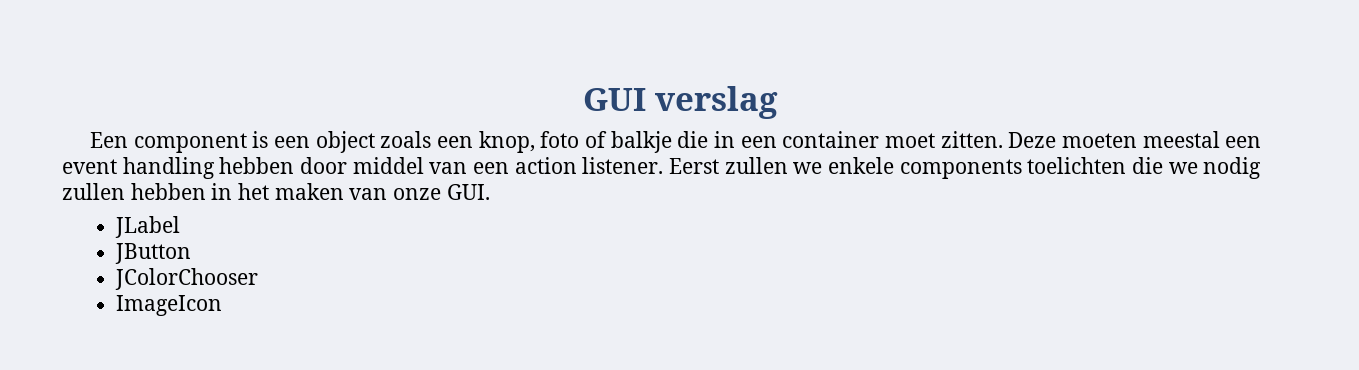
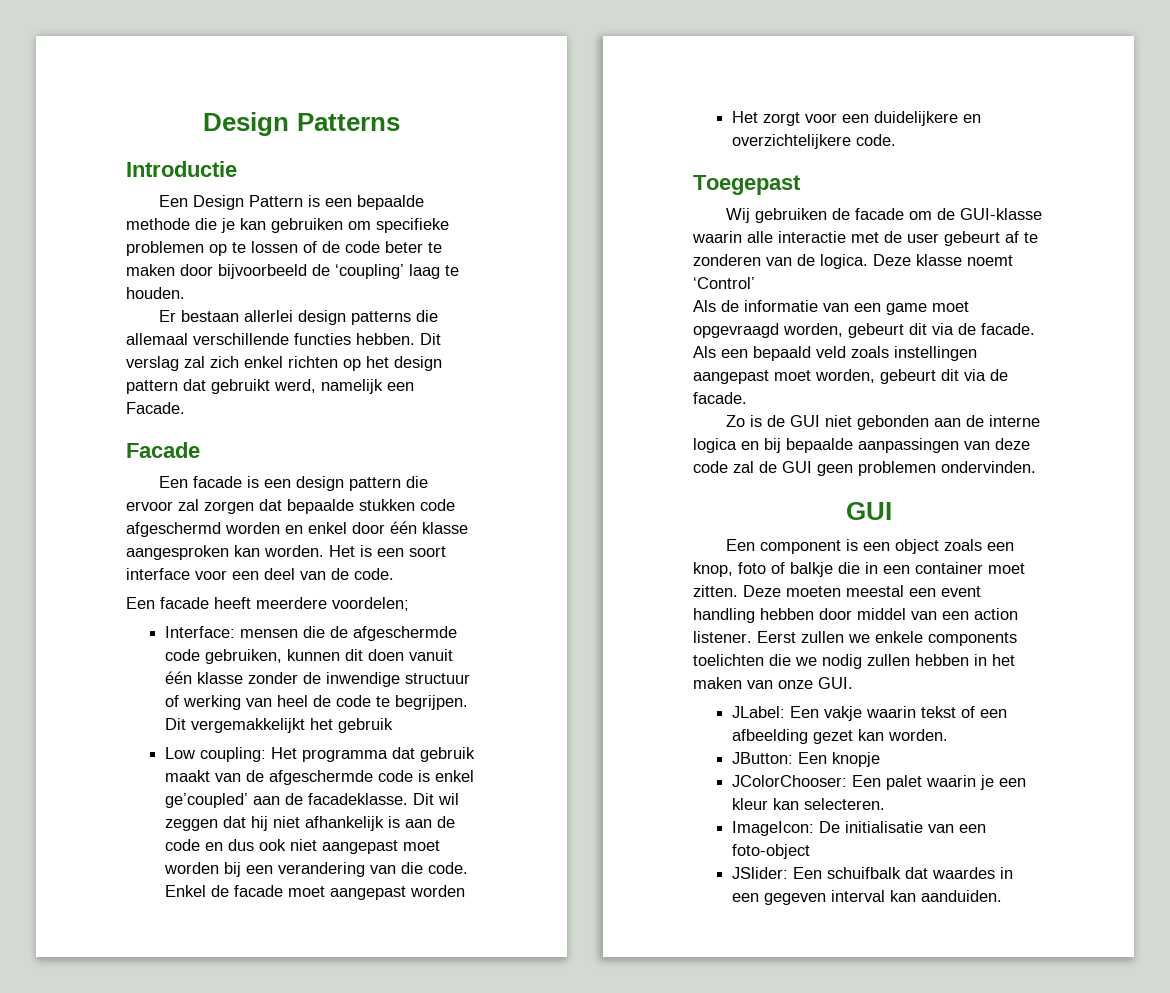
[582,86,778,119] GUI verslag -> [203,112,400,136] [126,161,237,177] [158,195,424,210] [126,218,449,233] [126,241,442,256] [126,264,459,279] [126,287,185,299] [158,310,438,325] [126,333,441,345] [126,356,442,371] [126,379,414,394] [126,402,185,414] [126,442,200,458] [158,476,428,491] [126,499,455,514] [126,521,468,537] [126,545,446,560] [126,568,394,580] [126,597,409,611] [165,626,458,641] [165,649,454,664] [165,671,471,687] [165,695,469,710] [165,718,394,733] [165,747,476,762] [165,770,475,785] [165,793,460,808] [165,816,456,831] [165,839,441,854] [164,862,469,877] [165,885,466,900] [732,111,982,126] [732,134,897,149] [693,175,801,195] [725,208,1042,223] [692,231,1038,246] [693,254,1013,269] [693,277,755,289] [693,300,969,315] [693,323,1035,338] [693,346,977,361] [693,369,1008,384] [693,392,747,404] [725,415,1040,430] [693,438,1030,453] [693,461,1036,476] [845,502,892,520] Design Patterns // Introductie // Een Design Pattern is een bepaalde methode die je kan gebruiken om specifieke problemen op te lossen of de code beter te maken door bijvoorbeeld de ‘coupling’ laag te houden. // Er bestaan allerlei design patterns die allemaal verschillende functies hebben. Dit verslag zal zich enkel richten op het design pattern dat gebruikt werd, namelijk een Facade. // Facade // Een facade is een design pattern die ervoor zal zorgen dat bepaalde stukken code afgeschermd worden en enkel door één klasse aangesproken kan worden. Het is een soort interface voor een deel van de code. // Een facade heeft meerdere voordelen; // Interface: mensen die de afgeschermde code gebruiken, kunnen dit doen vanuit één klasse zonder de inwendige structuur of werking van heel de code te begrijpen. Dit vergemakkelijkt het gebruik // Low coupling: Het programma dat gebruik maakt van de afgeschermde code is enkel ge’coupled’ aan de facadeklasse. Dit wil zeggen dat hij niet afhankelijk is aan de code en dus ook niet aangepast moet worden bij een verandering van die code. Enkel de facade moet aangepast worden // Het zorgt voor een duidelijkere en overzichtelijkere code. // Toegepast // Wij gebruiken de facade om de GUI-klasse waarin alle interactie met de user gebeurt af te zonderen van de logica. Deze klasse noemt ‘Control’ // Als de informatie van een game moet opgevraagd worden, gebeurt dit via de facade. Als een bepaald veld zoals instellingen aangepast moet worden, gebeurt dit via de facade. // Zo is de GUI niet gebonden aan de interne logica en bij bepaalde aanpassingen van deze code zal de GUI geen problemen ondervinden. // GUI
[115,216,181,238] [115,243,192,264] [115,268,259,290] [116,295,223,316] JLabel // JButton // JColorChooser // ImageIcon -> [732,706,1008,721] [732,729,949,744] [732,752,881,767] [732,775,1027,790] [732,798,886,810] [732,821,987,836] [732,844,811,859] [732,867,1014,879] [732,890,1003,905] JLabel: Een vakje waarin tekst of een afbeelding gezet kan worden. // JButton: Een knopje // JColorChooser: Een palet waarin je een kleur kan selecteren. // ImageIcon: De initialisatie van een foto-object // JSlider: Een schuifbalk dat waardes in een gegeven interval kan aanduiden.

